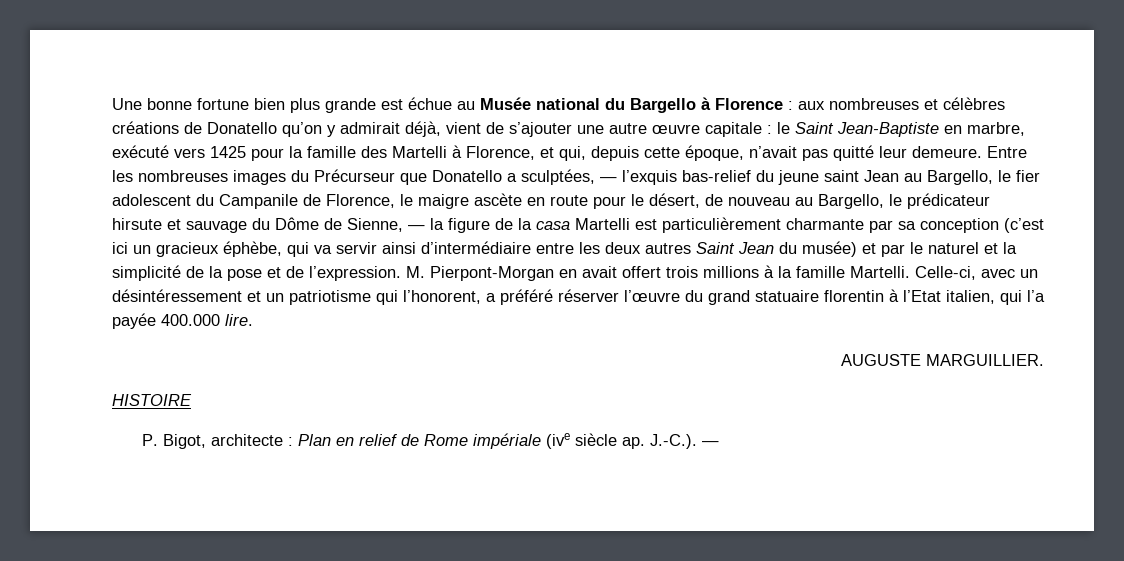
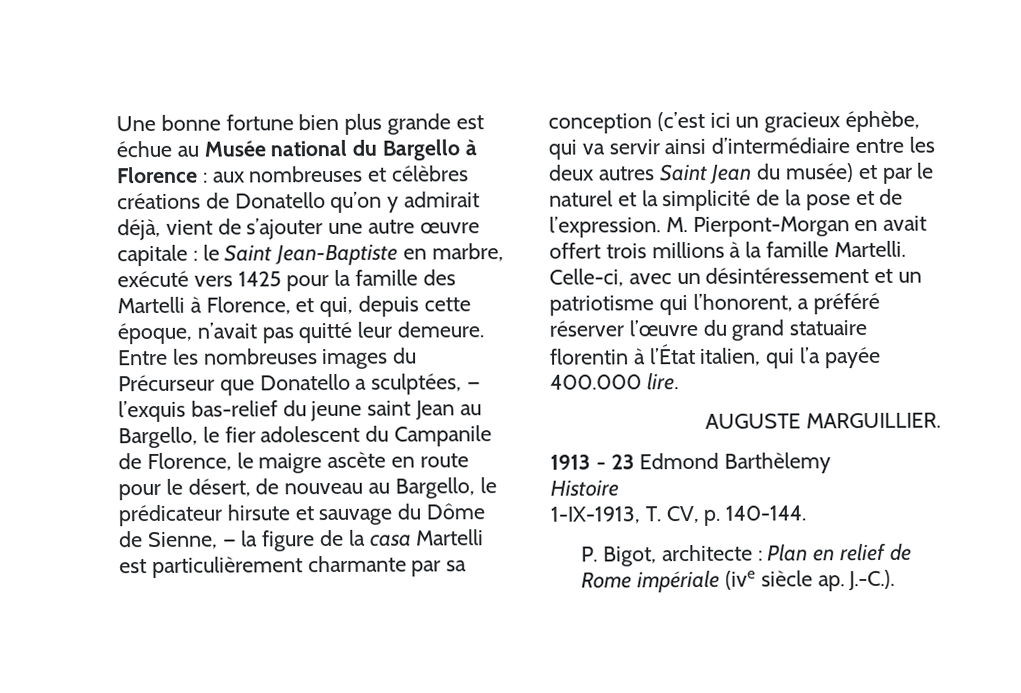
[903,290,941,302] l’Etat -> [648,343,696,365] l’État
[112,394,192,406] HISTOIRE -> [550,452,832,474] [550,479,619,497] [550,505,807,526] 1913 - 23 Edmond Barthèlemy // Histoire // 1-IX-1913, T. CV, p. 140-144.
[701,441,719,446] — -> (896, 580) none

